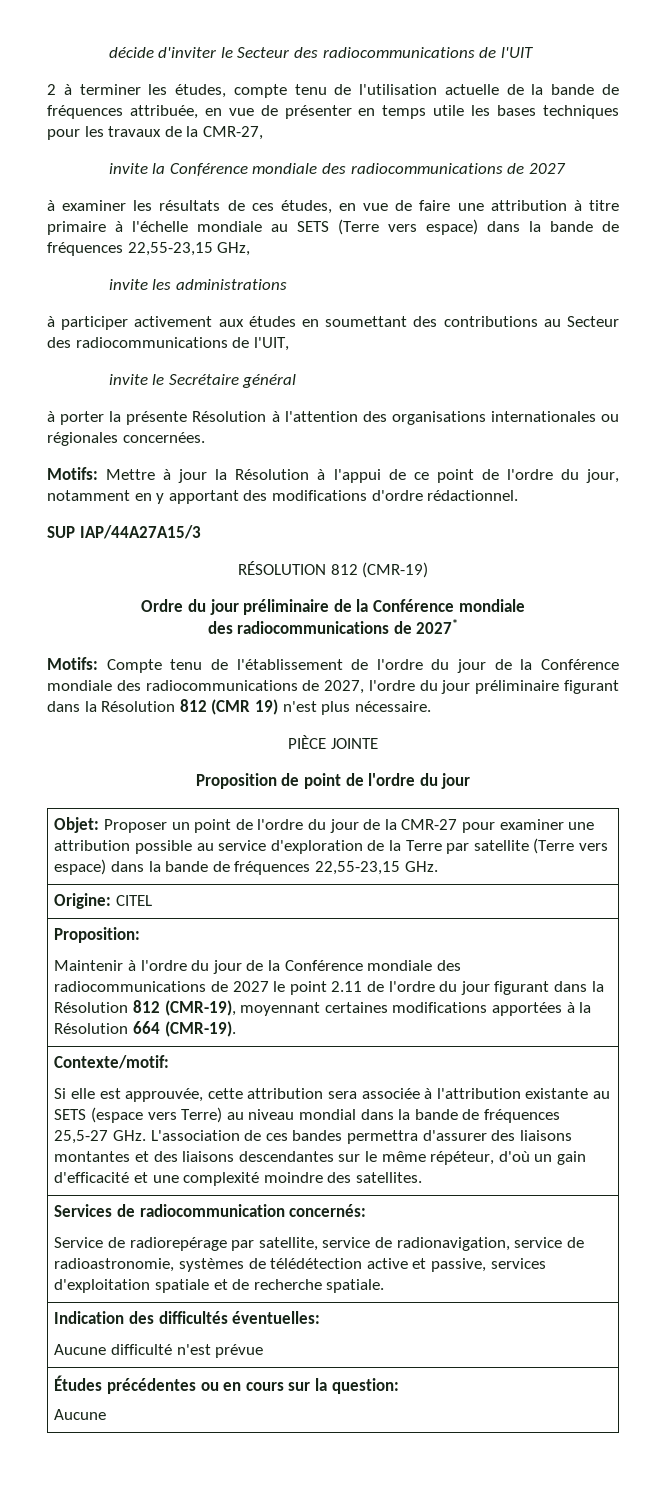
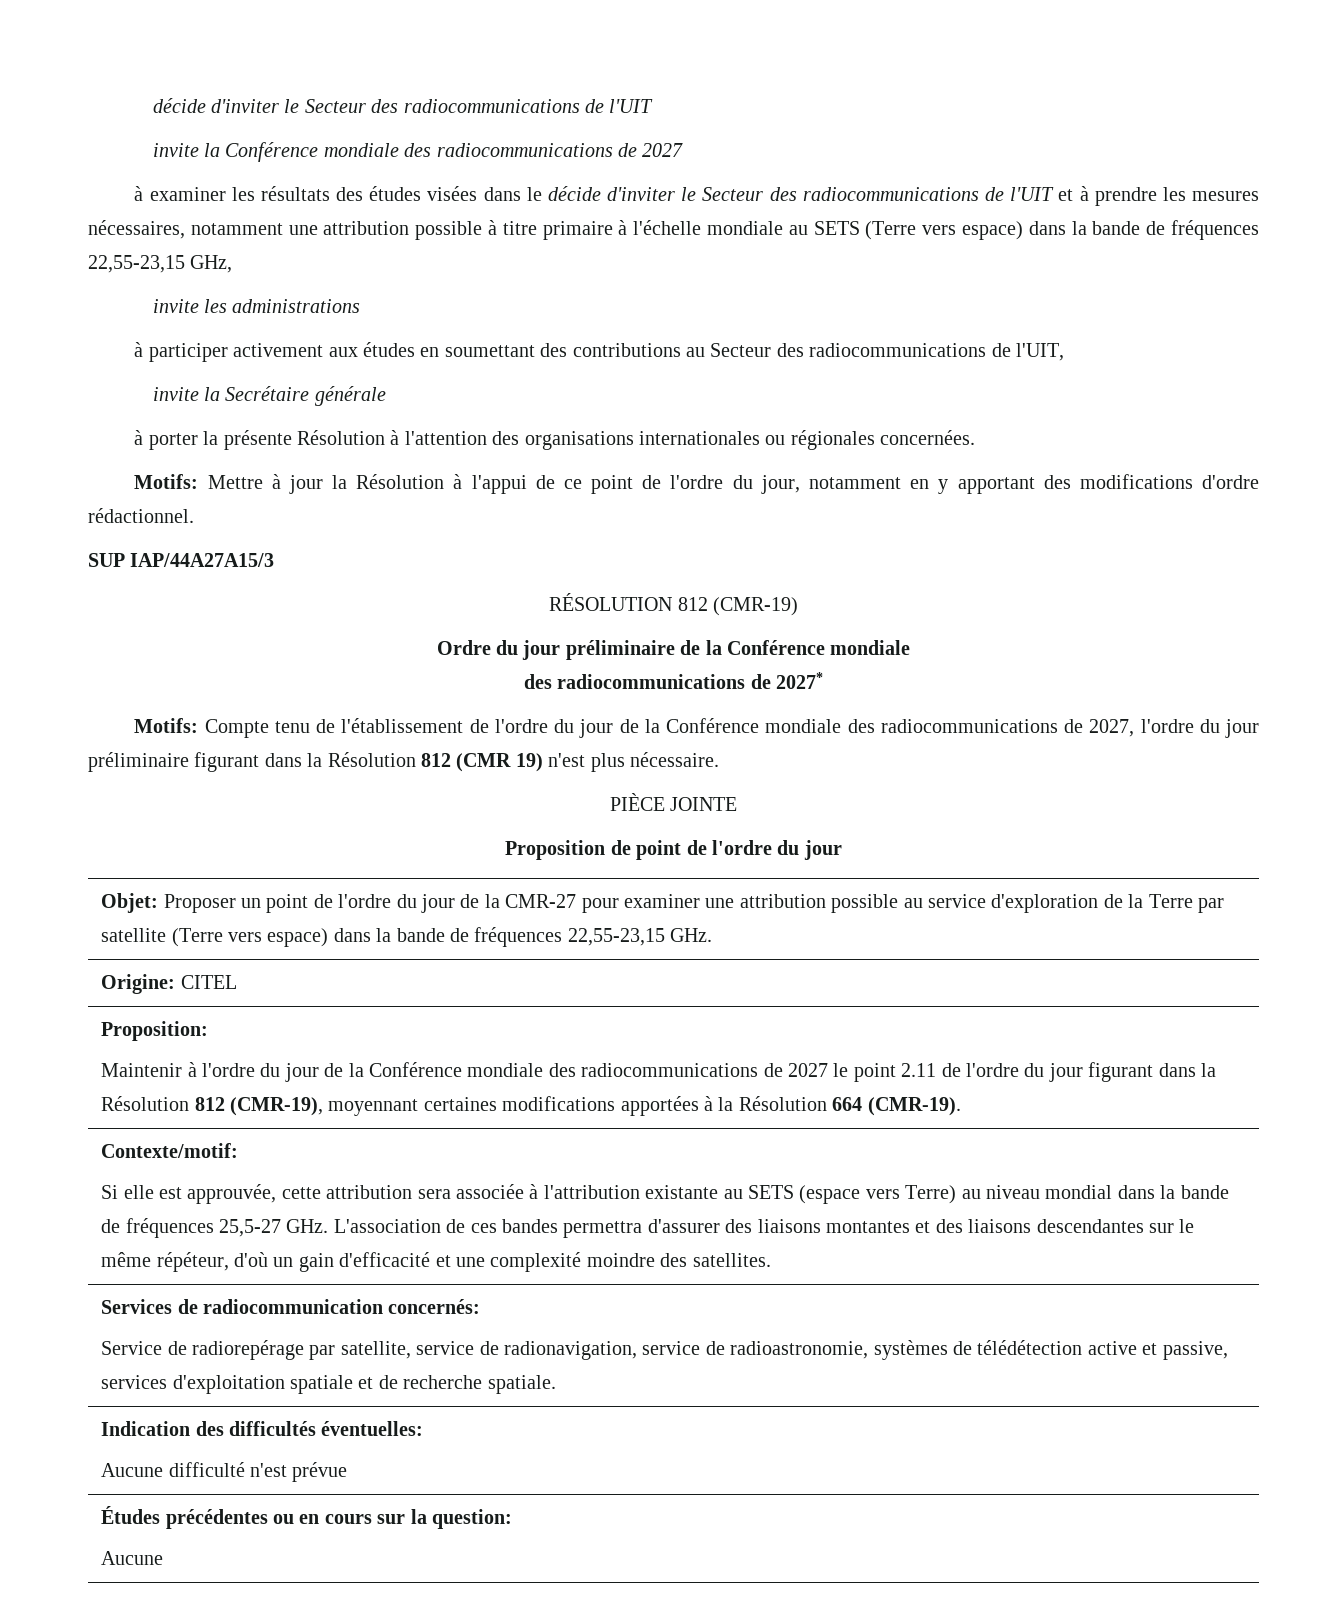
[108,47,533,58] [47,84,619,98] [47,105,620,119] [47,126,263,140] décide d'inviter le Secteur des radiocommunications de l'UIT // 2 à terminer les études, compte tenu de l'utilisation actuelle de la bande de fréquences attribuée, en vue de présenter en temps utile les bases techniques pour les travaux de la CMR-27, -> [152,98,654,113] décide d'inviter le Secteur des radiocommunications de l'UIT
[227,200,567,214] de ces études, en vue de faire une attribution -> [336,186,1260,206] [88,220,483,240] des études visées dans le décide d'inviter le Secteur des radiocommunications de l'UIT et à prendre les mesures nécessaires, notamment une attribution possible
[152,374,297,388] le Secrétaire général -> [203,386,386,406] la Secrétaire générale

